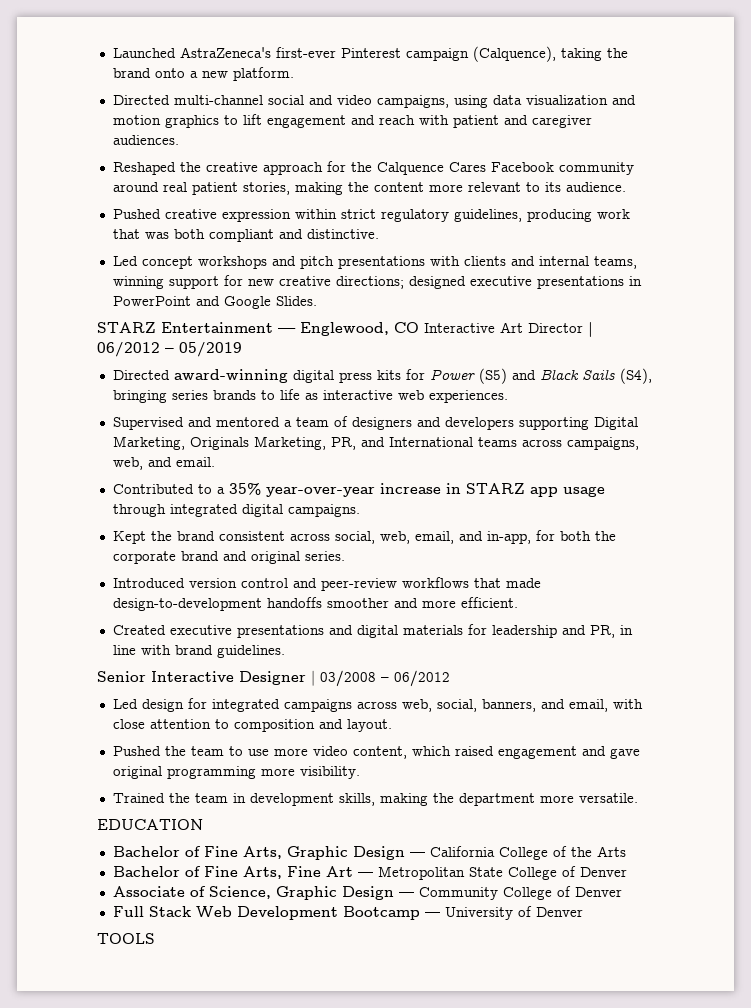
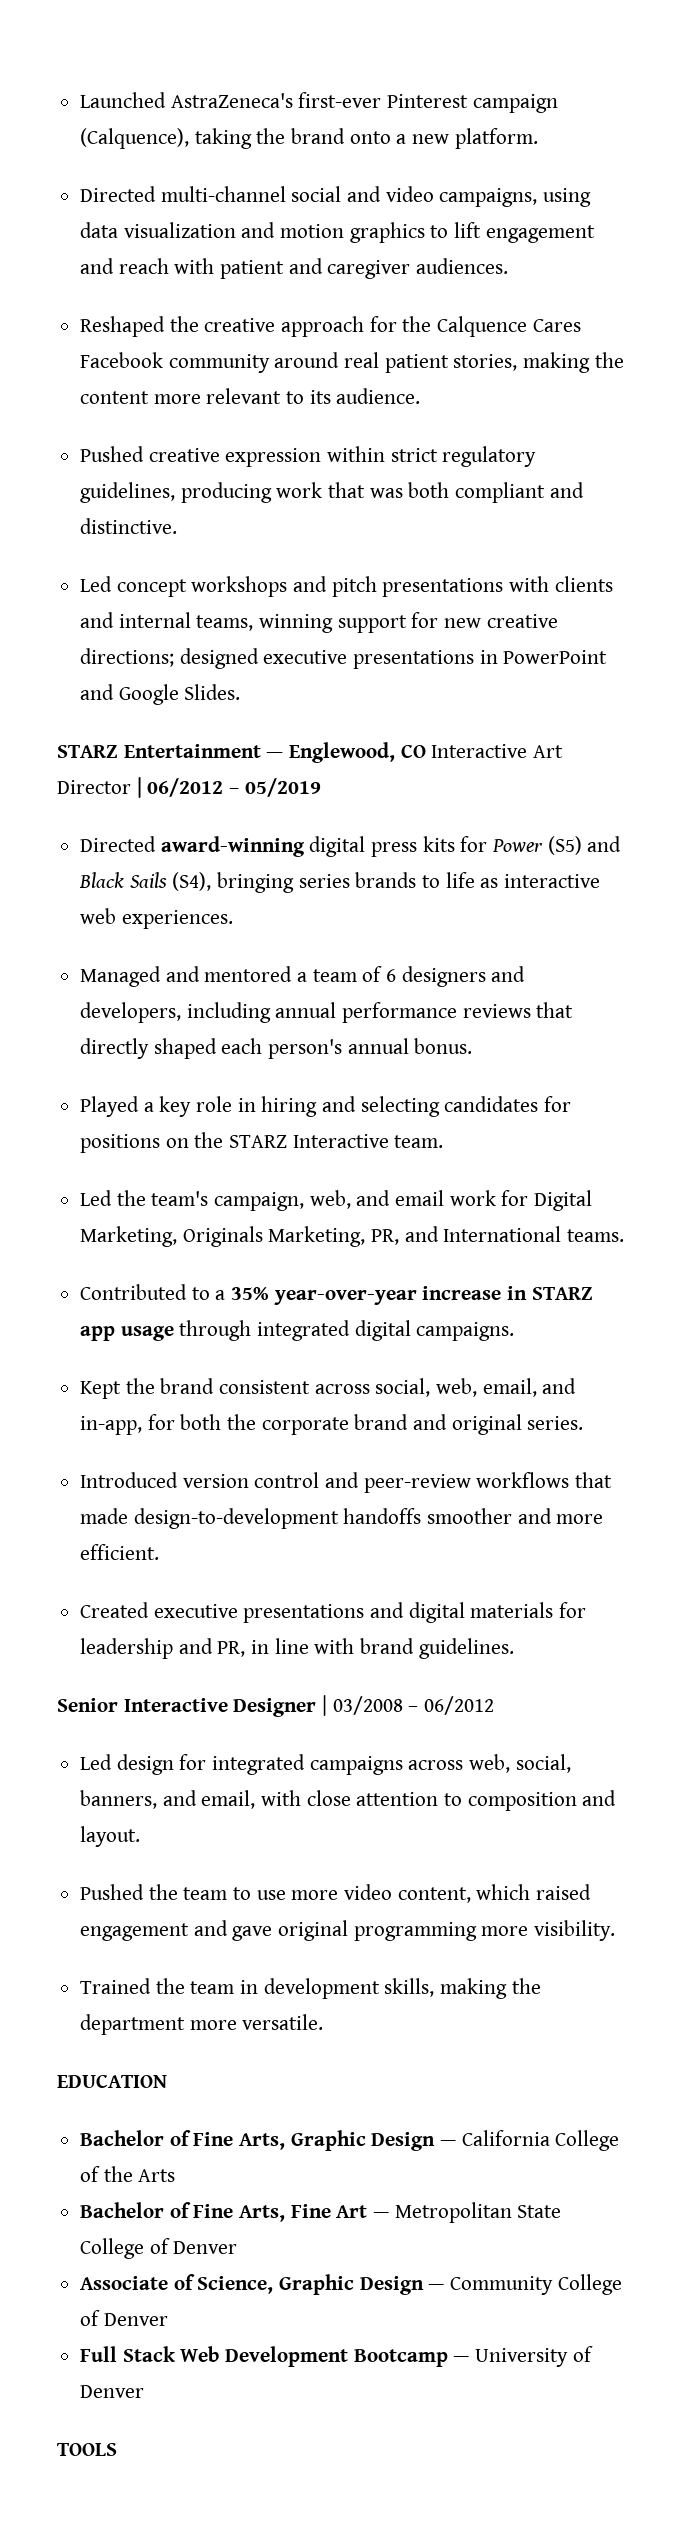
[112,417,184,430] Supervised -> [80,966,162,987] Managed
(348, 421) none -> [386,969,397,982] 6
[444,417,589,430] developers supporting -> [80,1002,574,1023] [80,1038,473,1059] [80,1096,572,1117] [80,1132,444,1153] [80,1190,529,1211] developers, including annual performance reviews that directly shaped each person's annual bonus. // Played a key role in hiring and selecting candidates for positions on the STARZ Interactive team. // Led the team's campaign, web, and email work for
[477,437,639,450] [112,457,215,470] teams across campaigns, web, and email. -> [567,1229,625,1242] teams.

